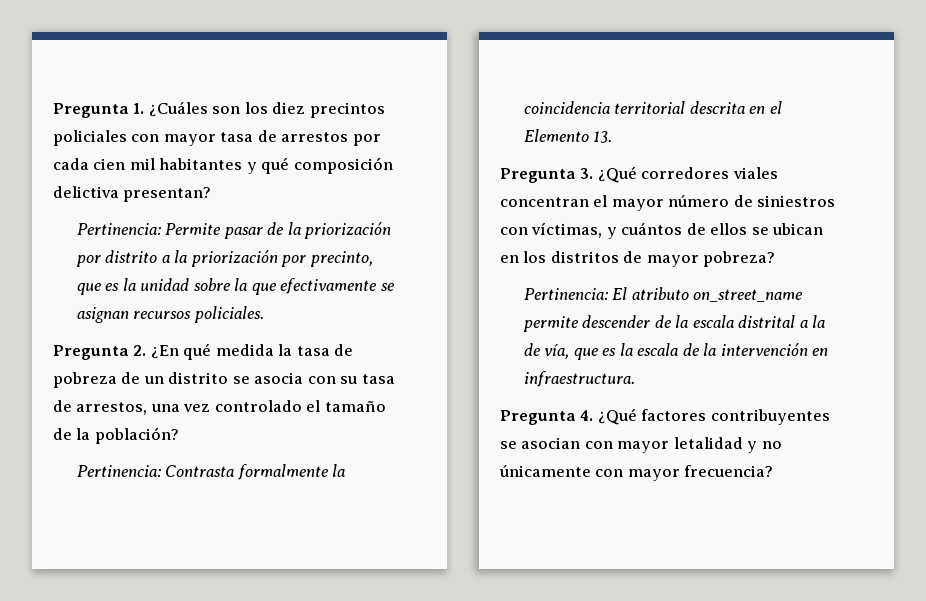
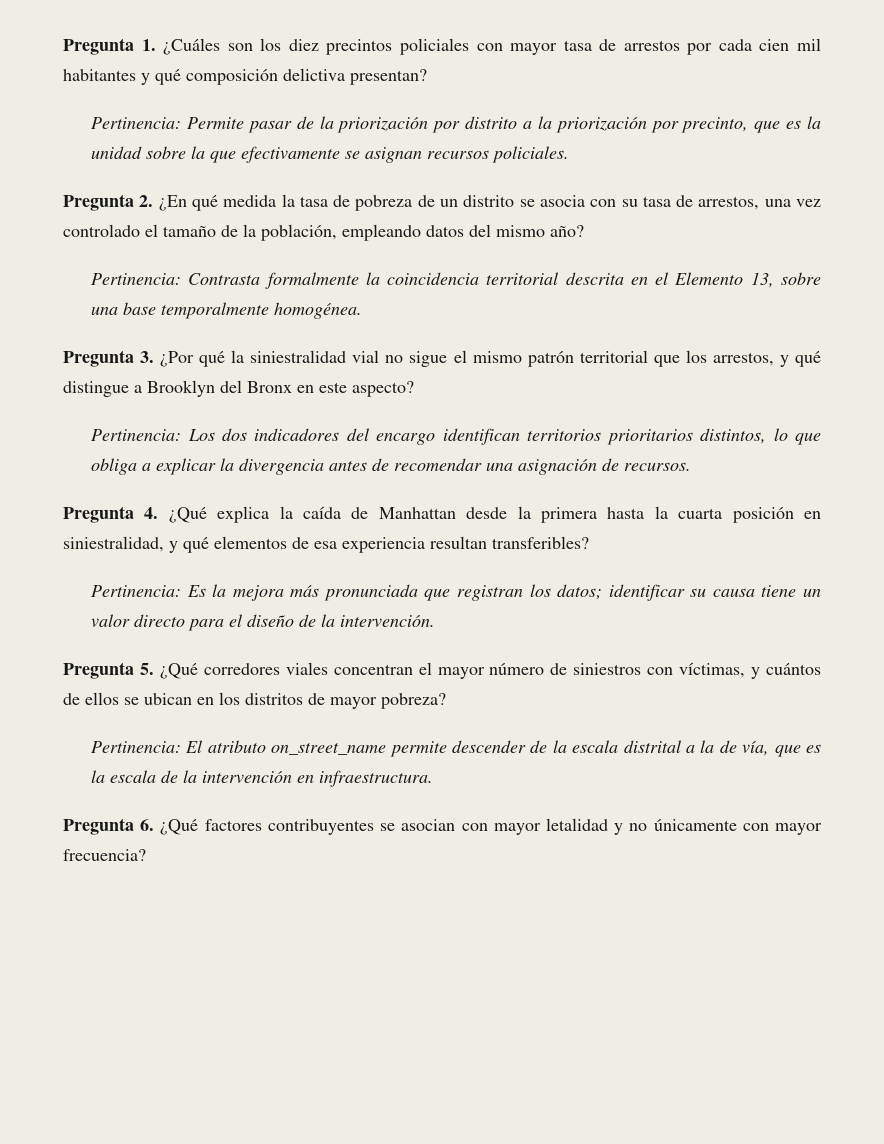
[94,427,179,444] población? -> [261,224,584,241] población, empleando datos del mismo año?
[593,131,613,143] [500,168,594,183] 13. // Pregunta 3. -> [750,272,822,288] [91,302,363,319] [63,350,821,367] [63,380,414,397] [91,428,821,445] [91,458,692,475] [63,506,821,523] [63,536,589,553] [91,584,821,601] [91,614,436,631] [63,662,154,679] 13, sobre una base temporalmente homogénea. // Pregunta 3. ¿Por qué la siniestralidad vial no sigue el mismo patrón territorial que los arrestos, y qué distingue a Brooklyn del Bronx en este aspecto? // Pertinencia: Los dos indicadores del encargo identifican territorios prioritarios distintos, lo que obliga a explicar la divergencia antes de recomendar una asignación de recursos. // Pregunta 4. ¿Qué explica la caída de Manhattan desde la primera hasta la cuarta posición en siniestralidad, y qué elementos de esa experiencia resultan transferibles? // Pertinencia: Es la mejora más pronunciada que registran los datos; identificar su causa tiene un valor directo para el diseño de la intervención. // Pregunta 5.
[580,410,594,421] 4. -> [140,819,155,831] 6.

